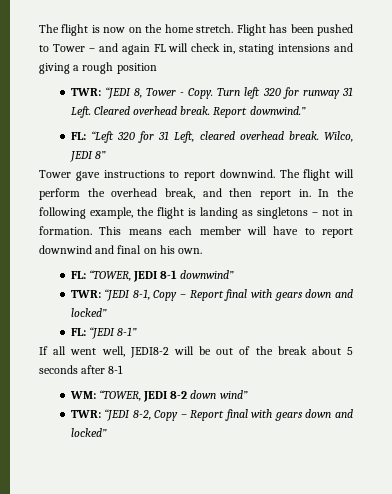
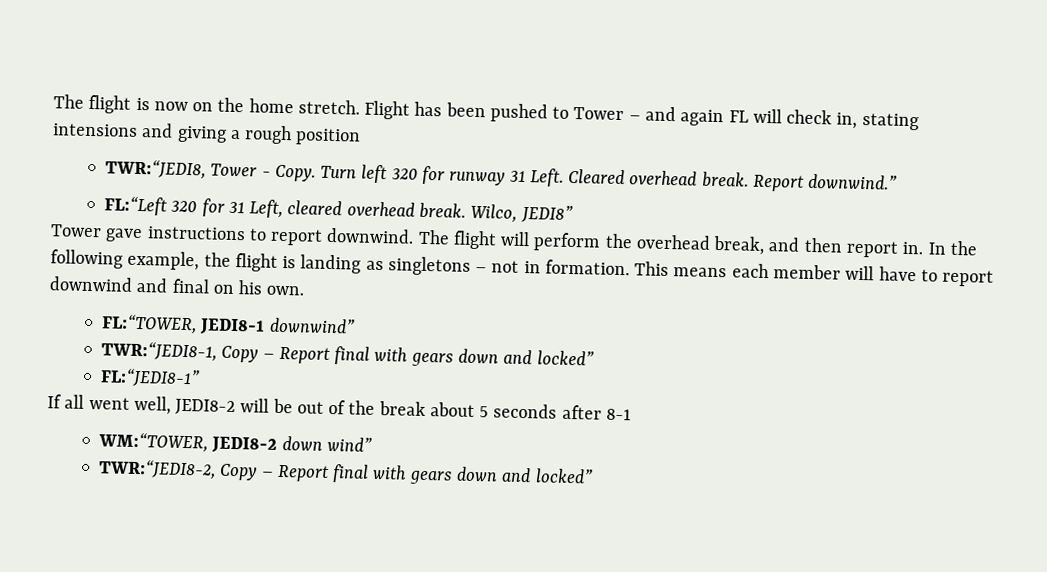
[70,87,142,99] TWR: “JEDI 8, -> [105,159,207,180] TWR:“JEDI8,
[70,131,114,143] FL: “Left -> [104,196,168,216] FL:“Left
[69,151,106,162] JEDI 8” -> [520,204,573,224] JEDI8”
[70,270,235,282] [70,289,150,301] FL: “TOWER, JEDI 8-1 downwind” // TWR: “JEDI 8-1, -> [101,314,355,336] [101,341,218,362] FL:“TOWER, JEDI8-1 downwind” // TWR:“JEDI8-1,
[70,327,138,339] FL: “JEDI 8-1” -> [100,368,201,388] FL:“JEDI8-1”
[69,390,188,402] WM: “TOWER, JEDI 8-2 -> [98,432,278,454] WM:“TOWER, JEDI8-2
[70,409,151,421] TWR: “JEDI 8-2, -> [98,459,217,480] TWR:“JEDI8-2,

